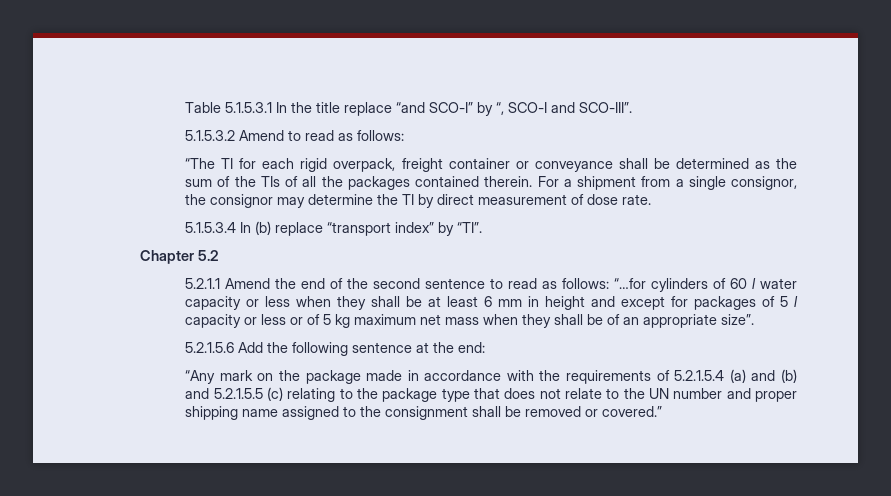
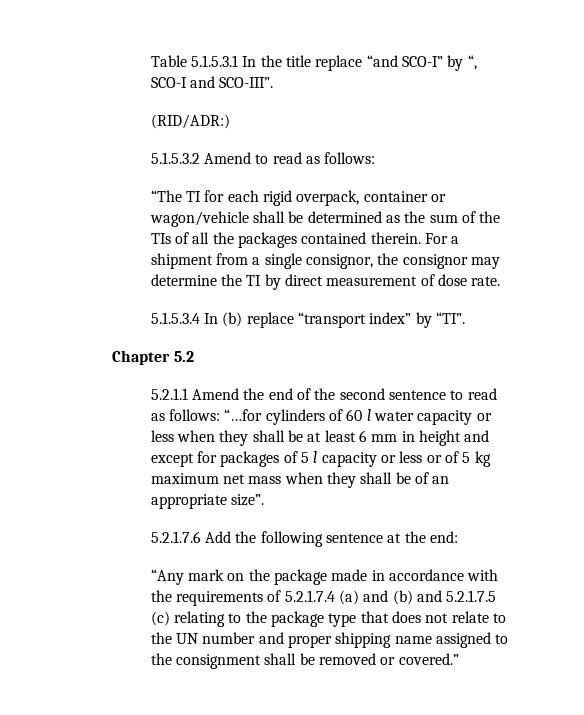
(633, 107) none -> [150,114,230,129] // (RID/ADR:)
[401,158,443,172] freight -> (360, 198) none
[534,161,613,172] conveyance -> [149,211,249,227] wagon/vehicle
[185,342,235,353] 5.2.1.5.6 -> [150,531,201,543] 5.2.1.7.6
[674,370,725,381] 5.2.1.5.4 -> [284,590,335,602] 5.2.1.7.4
[213,388,263,399] 5.2.1.5.5 -> [446,590,497,602] 5.2.1.7.5

